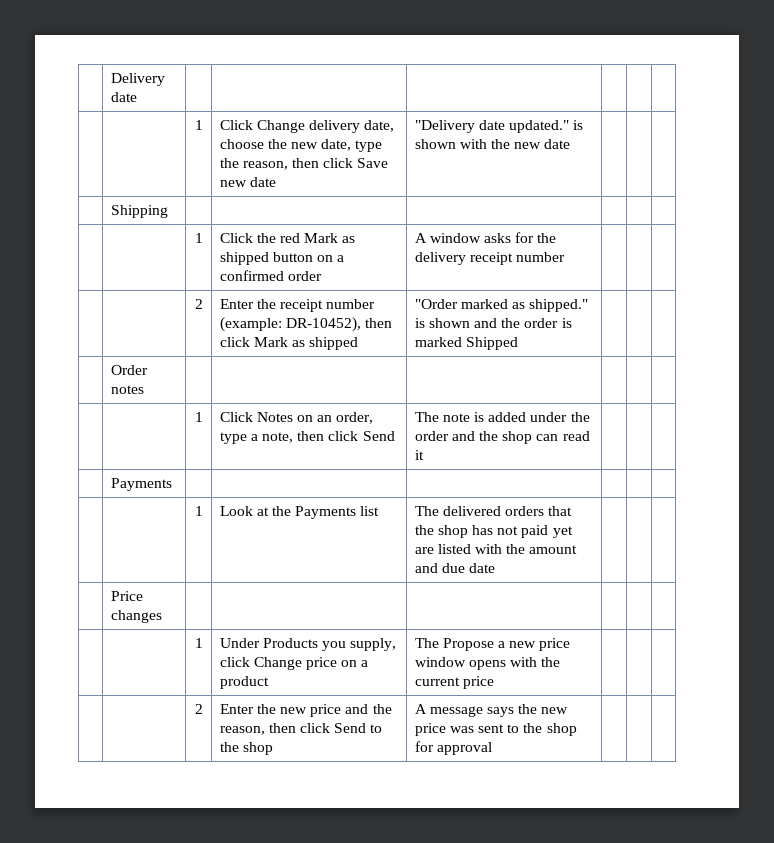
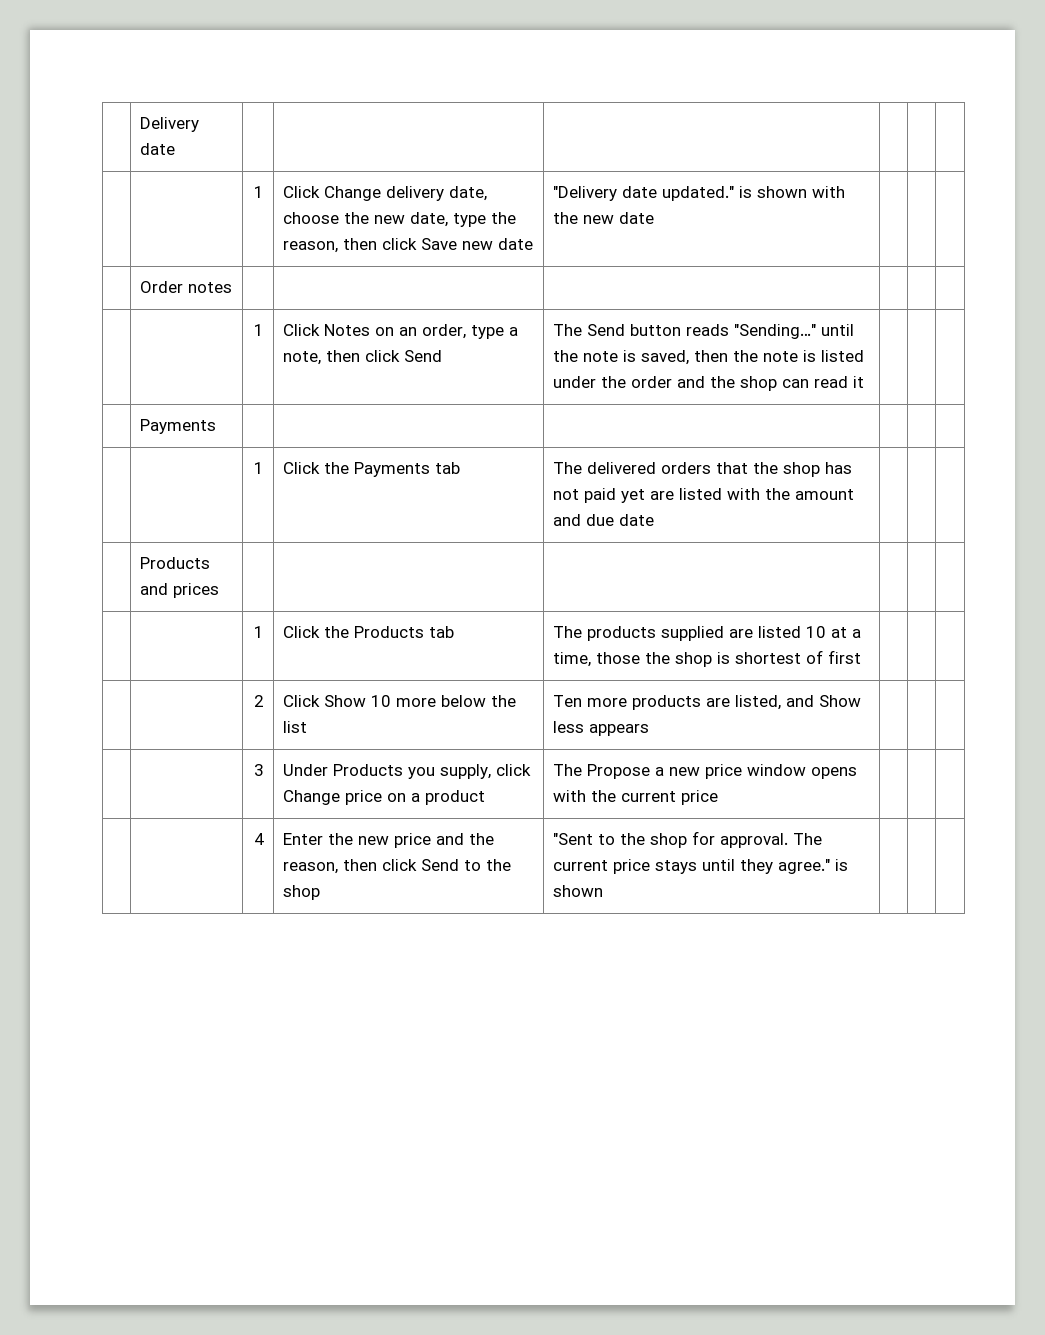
[110,205,168,218] [195,233,204,243] [219,233,356,243] [219,252,345,265] [219,270,322,281] [414,232,557,243] [414,252,565,265] [195,299,204,309] [219,299,376,312] [219,317,392,332] [219,337,359,350] [414,299,589,312] [414,318,572,328] [414,337,518,350] // | Shipping | | | | | | // | | 1 | Click the red Mark as shipped button on a confirmed order | A window asks for the delivery receipt number | | | // | | 2 | Enter the receipt number (example: DR-10452), then click Mark as shipped | "Order marked as shipped." is shown and the order is marked Shipped | | | -> (654, 218) none
[442,412,527,422] note is added -> [586,324,854,339] [552,350,864,365] Send button reads "Sending…" until the note is saved, then the note is listed
[219,506,269,516] Look at -> [282,462,320,474] Click
[360,506,380,516] list -> [434,462,460,474] tab
[110,591,143,601] [110,610,162,623] [195,638,204,648] Price changes | | | | | | // | | 1 -> [139,557,210,569] [139,583,219,598] [254,626,265,638] [282,626,454,638] [552,626,861,641] [552,650,861,667] [254,695,265,707] [282,695,516,707] [282,721,307,733] [552,695,861,710] [552,721,649,736] [254,764,265,776] Products and prices | | | | | | // | | 1 | Click the Products tab | The products supplied are listed 10 at a time, those the shop is shortest of first | | | // | | 2 | Click Show 10 more below the list | Ten more products are listed, and Show less appears | | | // | | 3
[195,704,204,714] 2 -> [254,833,265,845] 4
[414,704,569,717] [414,723,577,736] [414,741,492,755] A message says the new price was sent to the shop for approval -> [552,831,822,848] [552,859,848,874] [552,885,603,897] "Sent to the shop for approval. The current price stays until they agree." is shown

